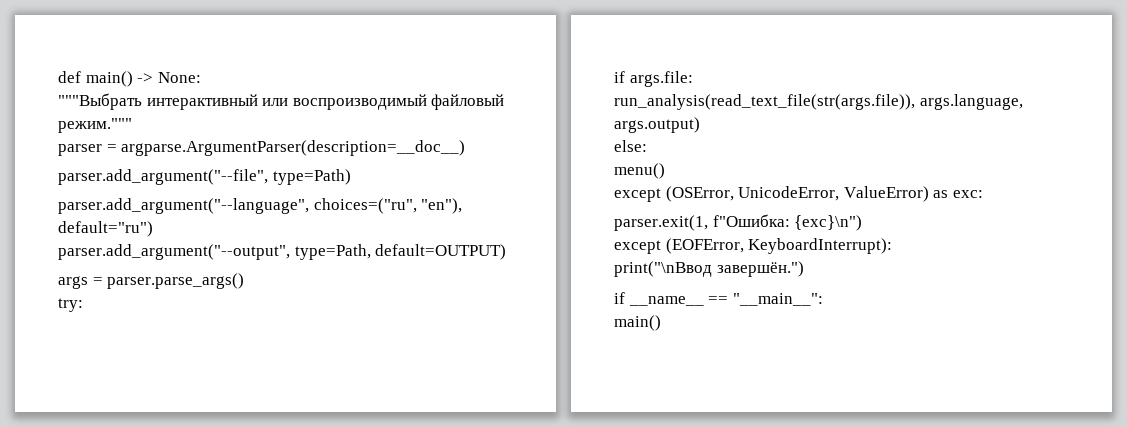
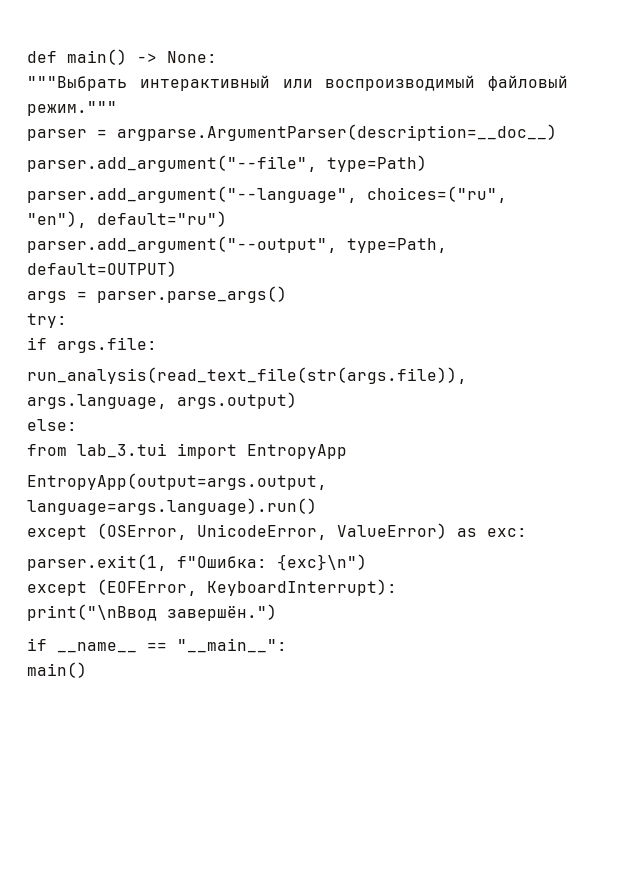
[614,163,665,179] menu() -> [27,443,347,459] [27,473,327,490] [27,498,317,515] from lab_3.tui import EntropyApp // EntropyApp(output=args.output, language=args.language).run()

